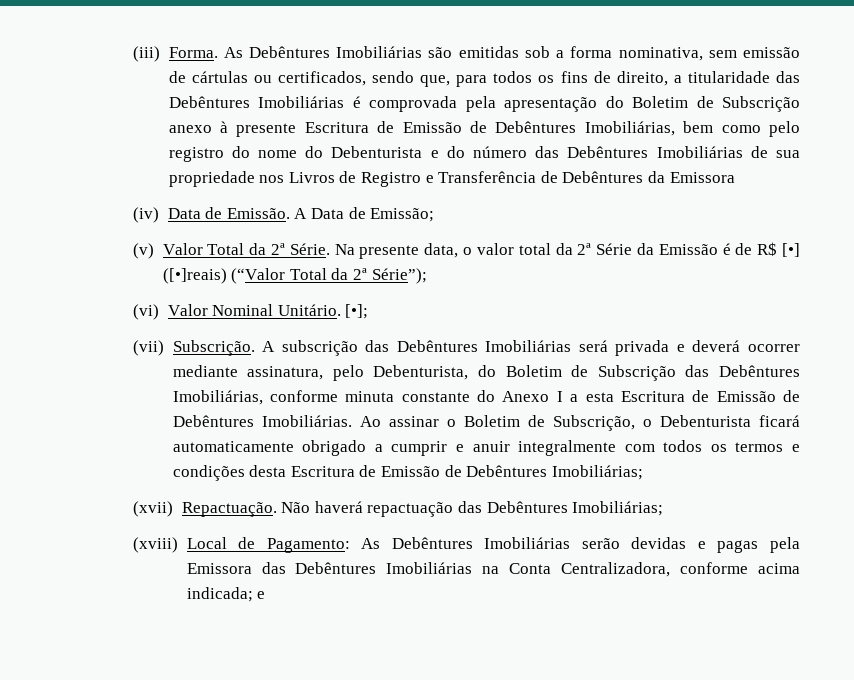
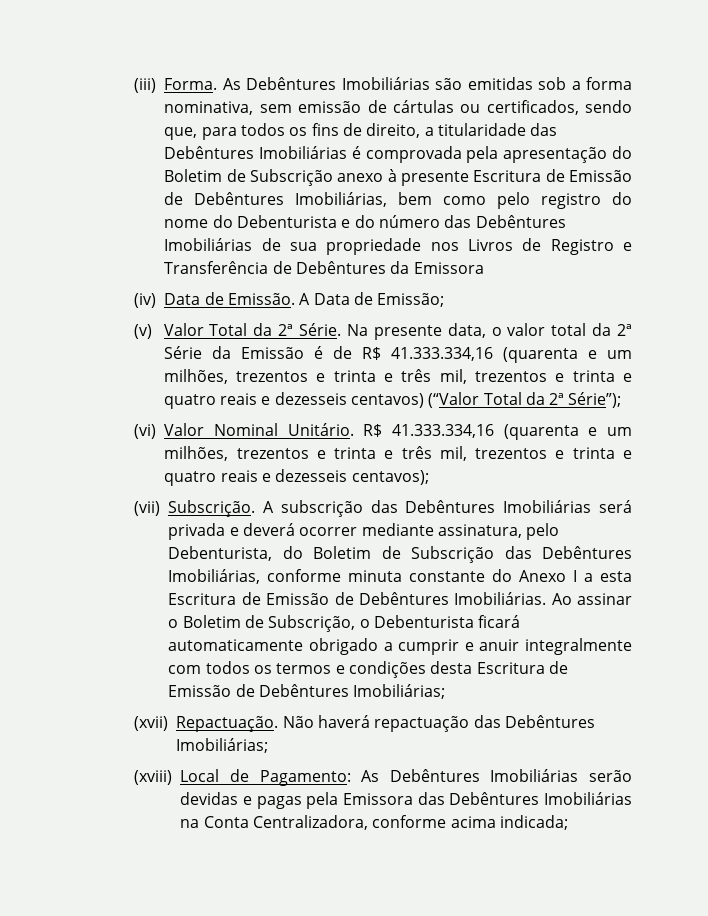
[781,243,800,257] [162,268,227,284] [•] ([•]reais) -> [390,347,633,363] [163,369,633,384] [163,392,424,409] 41.333.334,16 (quarenta e um milhões, trezentos e trinta e três mil, trezentos e trinta e quatro reais e dezesseis centavos)
[345,304,369,319] [•]; -> [363,424,632,440] [164,446,633,461] [164,469,429,486] R$ 41.333.334,16 (quarenta e um milhões, trezentos e trinta e três mil, trezentos e trinta e quatro reais e dezesseis centavos);
[257,591,266,599] e -> (569, 822) none

